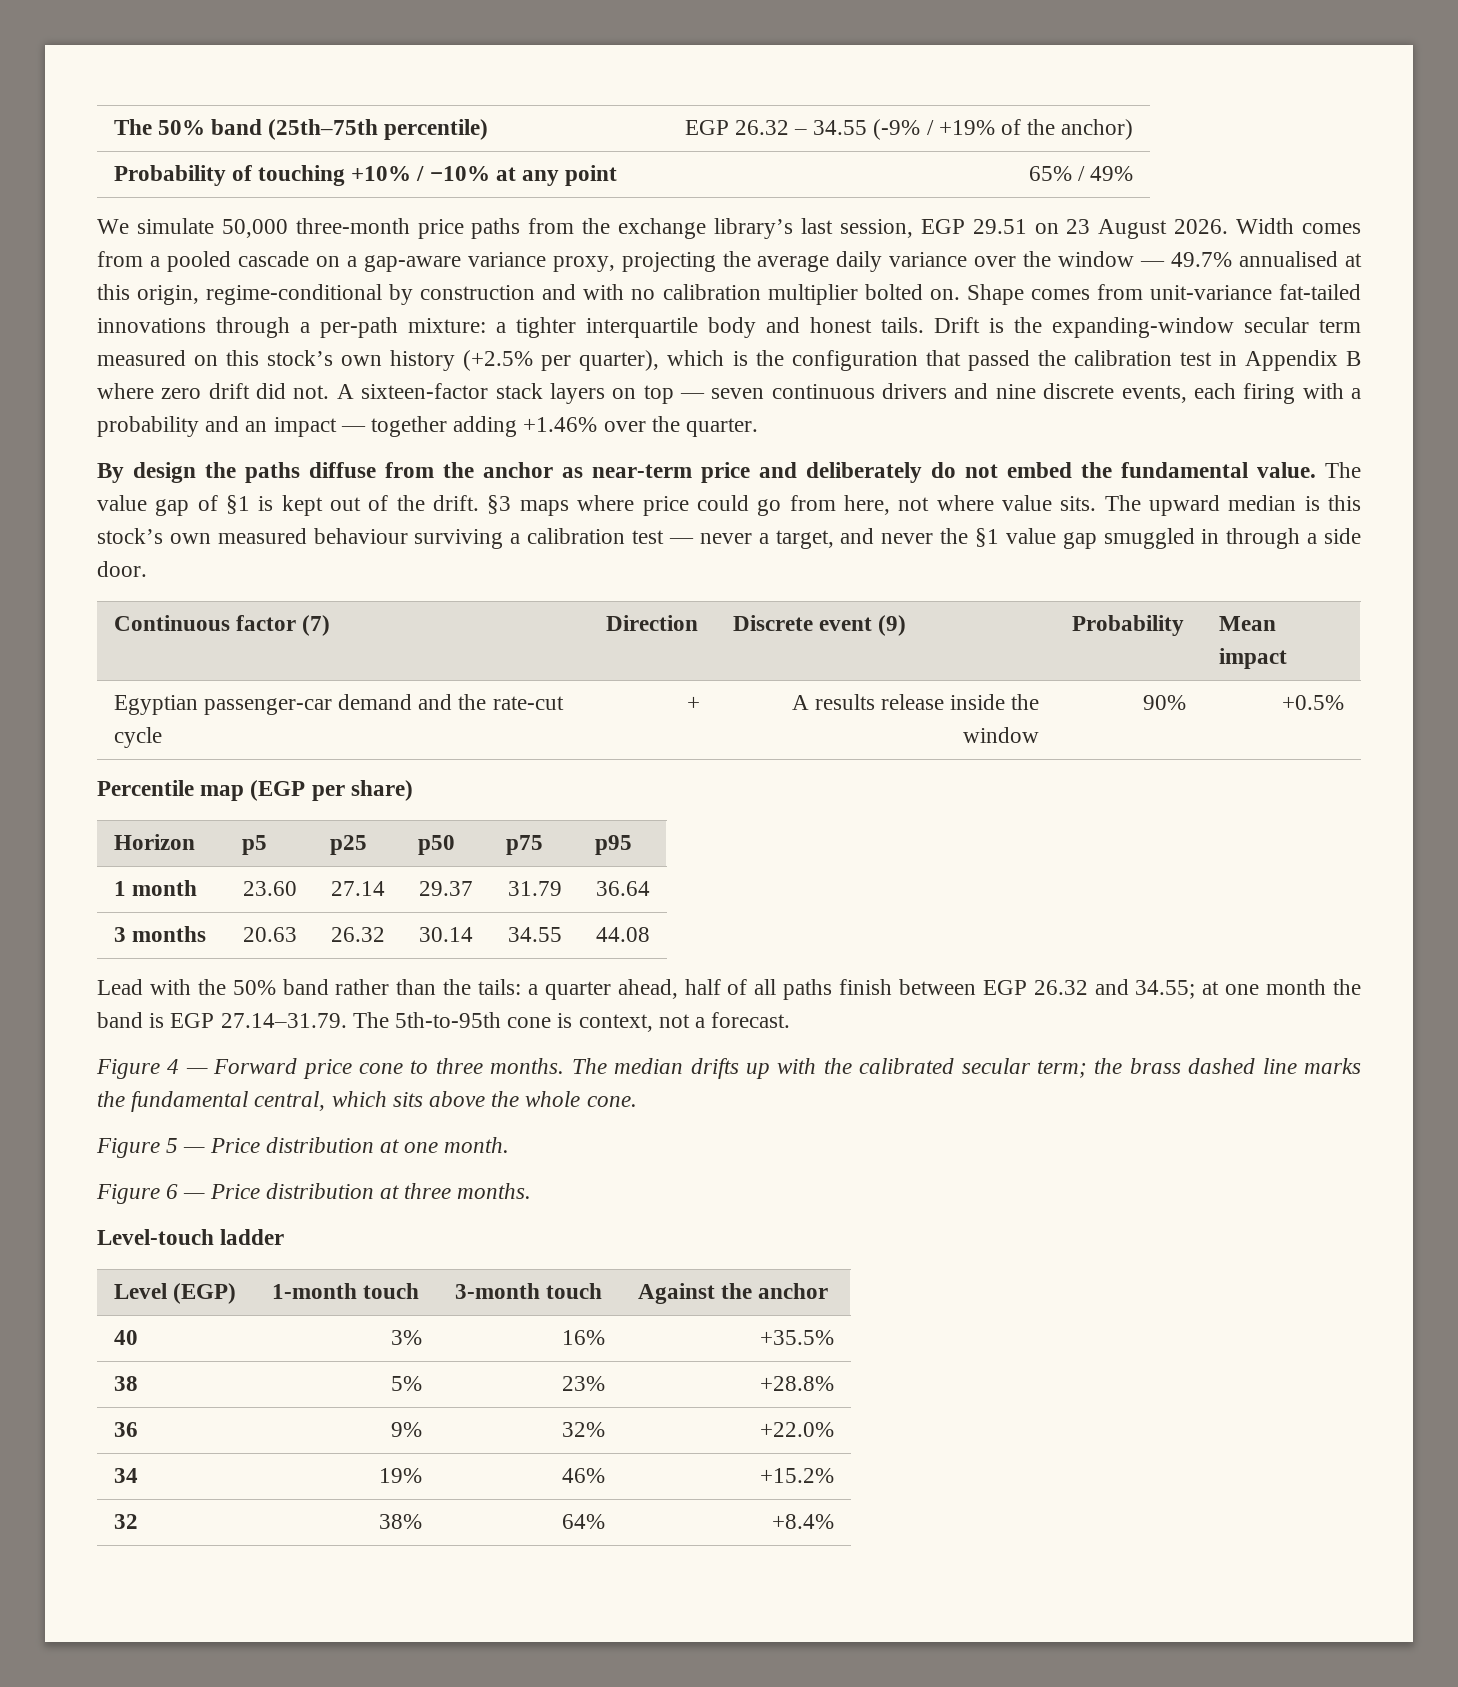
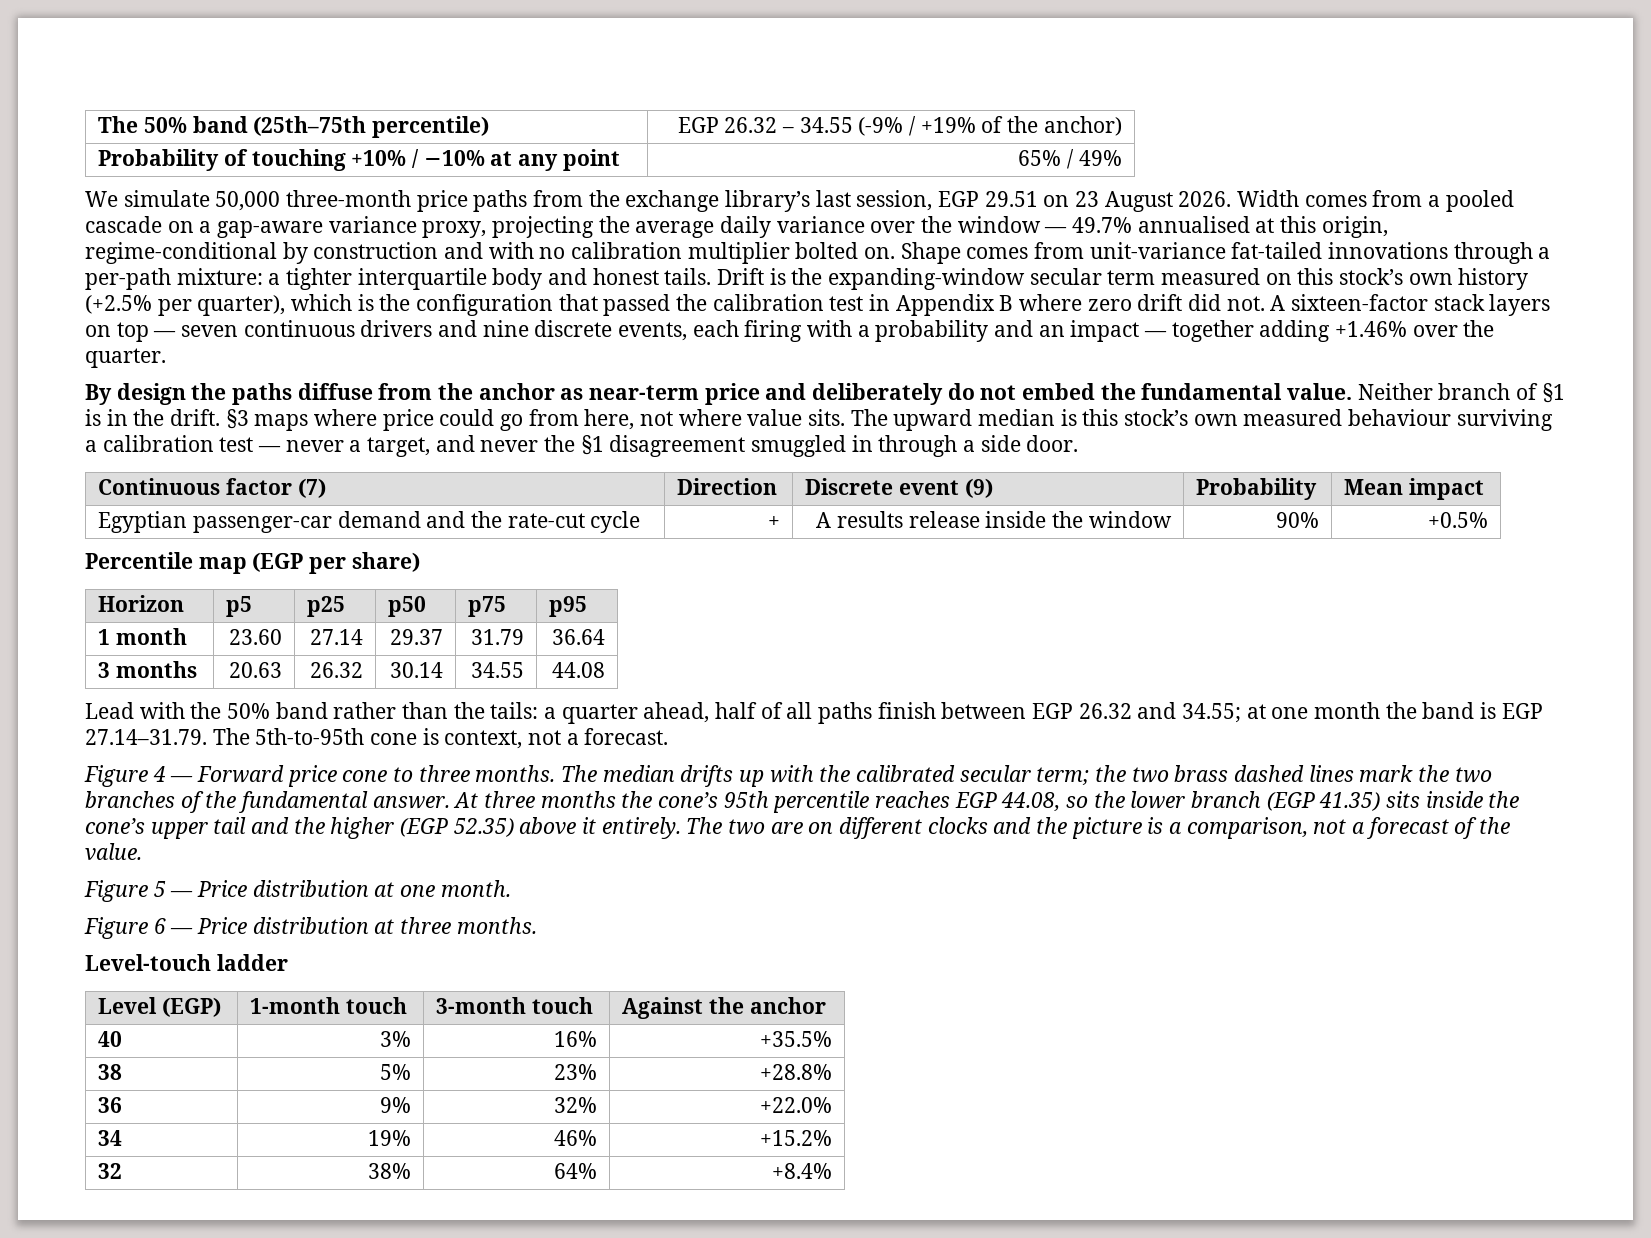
[1325,462,1361,478] [97,495,389,516] The value gap of §1 is kept out of -> [1357,383,1565,403] [85,409,128,426] Neither branch of §1 is in
[1005,528,1097,549] value gap -> [609,435,746,457] disagreement
(1123, 1066) none -> [1131,767,1169,783] two
[1262,1058,1361,1074] [97,1091,637,1112] line marks the fundamental central, which sits above the whole cone. -> [1308,765,1492,783] [85,791,1520,813] [85,817,1511,839] [85,843,142,860] lines mark the two branches of the fundamental answer. At three months the cone’s 95th percentile reaches EGP 44.08, so the lower branch (EGP 41.35) sits inside the cone’s upper tail and the higher (EGP 52.35) above it entirely. The two are on different clocks and the picture is a comparison, not a forecast of the value.

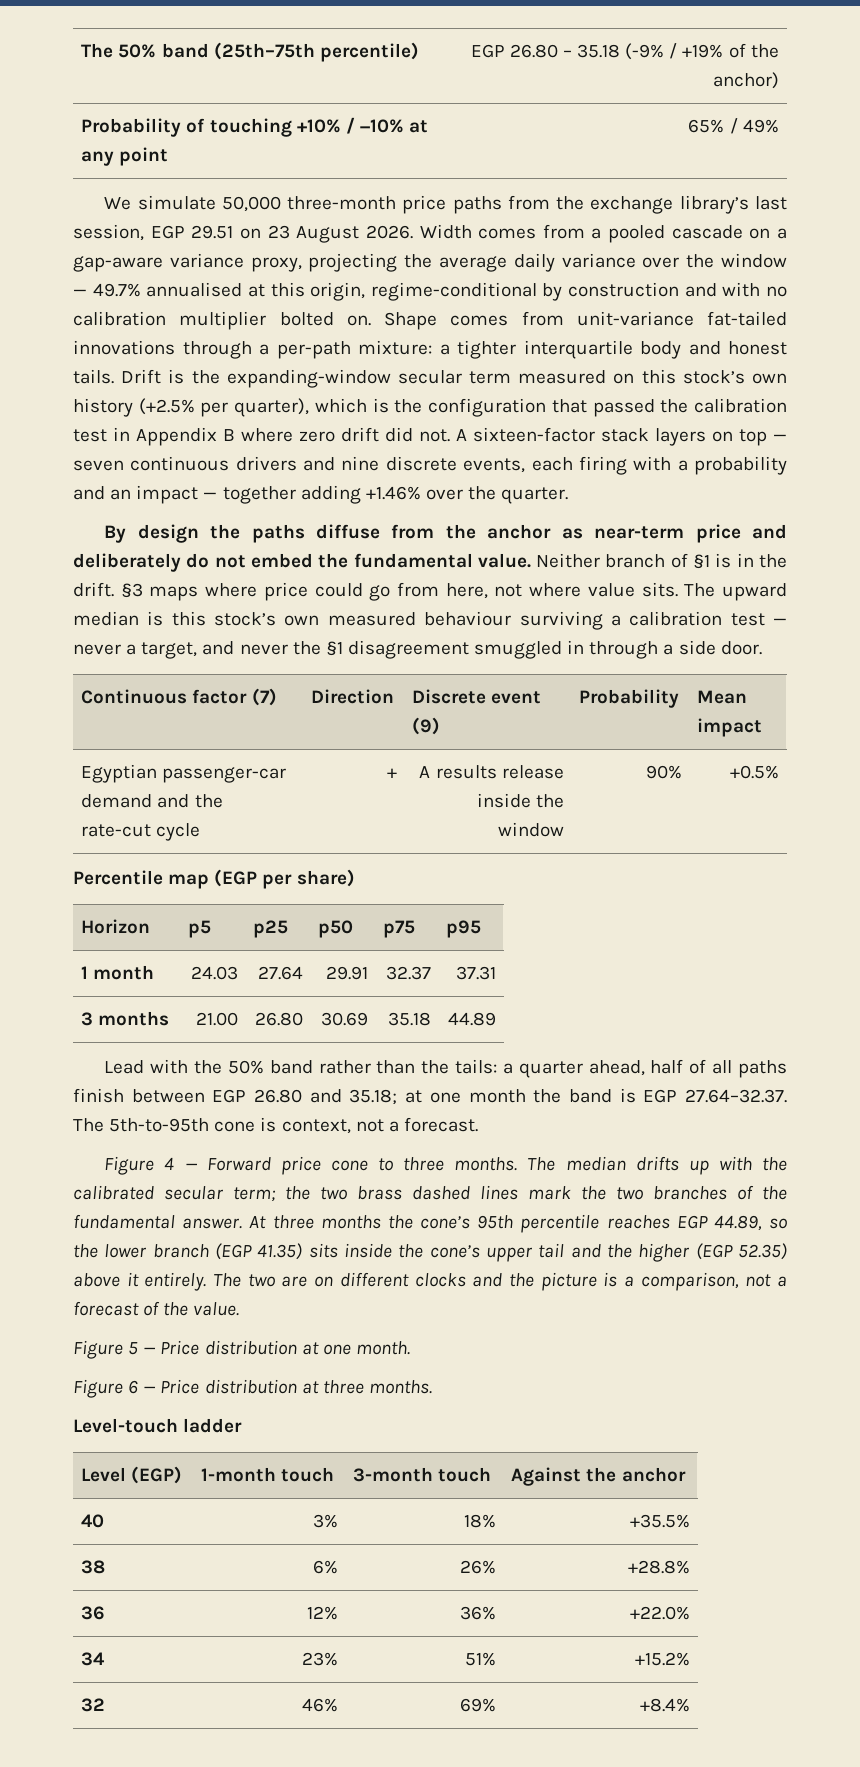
[724,117,853,133] 26.32 – 34.55 -> [509,44,621,58] 26.80 – 35.18
[228,629,282,645] [309,629,363,645] [389,629,443,645] [470,629,524,645] [551,629,605,645] [98,661,198,678] [228,662,282,678] [309,662,363,678] [389,662,443,678] [470,662,524,678] [551,662,605,678] 23.60 | 27.14 | 29.37 | 31.79 | 36.64 // 3 months | 20.63 | 26.32 | 30.14 | 34.55 | 44.08 -> [190,966,238,980] [257,966,303,980] [325,966,368,980] [385,966,431,980] [455,966,496,980] [81,1011,170,1026] [195,1012,238,1026] [254,1012,303,1026] [320,1012,368,1026] [387,1012,431,1026] [447,1012,496,1026] 24.03 | 27.64 | 29.91 | 32.37 | 37.31 // 3 months | 21.00 | 26.80 | 30.69 | 35.18 | 44.89
[1078,702,1242,723] 26.32 and 34.55; -> [254,1089,398,1105] 26.80 and 35.18;
[85,729,207,745] 27.14–31.79. -> [685,1089,787,1103] 27.64–32.37.
[1001,792,1061,811] 44.08, -> [713,1215,762,1231] 44.89,
[553,1031,597,1047] 16% -> [463,1514,496,1528] 18%
[379,1064,411,1080] [553,1064,597,1080] 5% | 23% -> [312,1560,338,1574] [459,1560,496,1574] 6% | 26%
[379,1097,411,1113] [553,1097,597,1113] 9% | 32% -> [306,1606,338,1620] [459,1606,496,1620] 12% | 36%
[367,1130,411,1146] [553,1130,597,1146] 19% | 46% -> [301,1652,338,1666] [464,1652,496,1666] 23% | 51%
[367,1163,411,1179] [553,1163,597,1179] 38% | 64% -> [301,1698,338,1712] [459,1698,496,1712] 46% | 69%

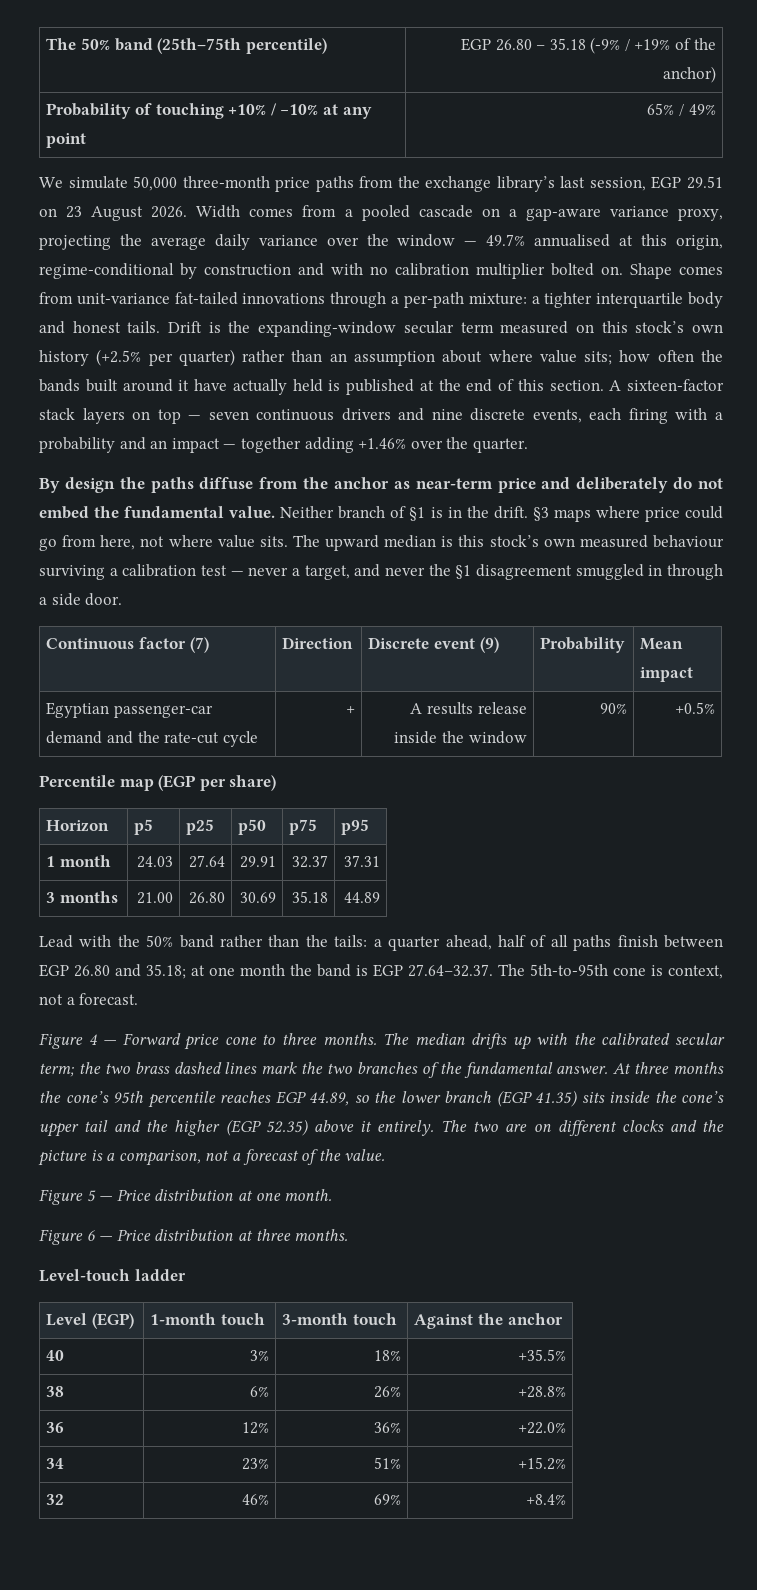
[234,398,788,417] [73,427,450,446] quarter), which is the configuration that passed the calibration test in Appendix B where zero drift did not. -> [178,349,724,366] [39,379,604,395] quarter) rather than an assumption about where value sits; how often the bands built around it have actually held is published at the end of this section.

